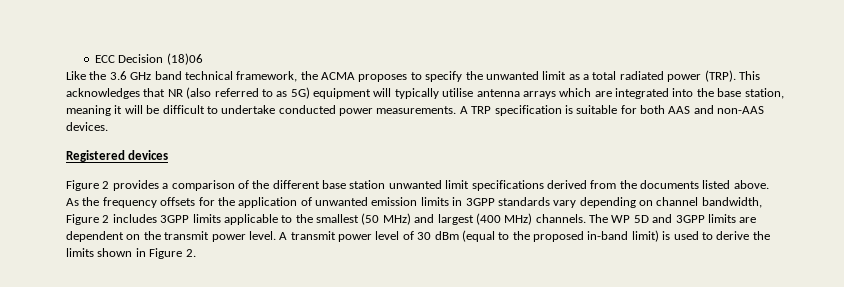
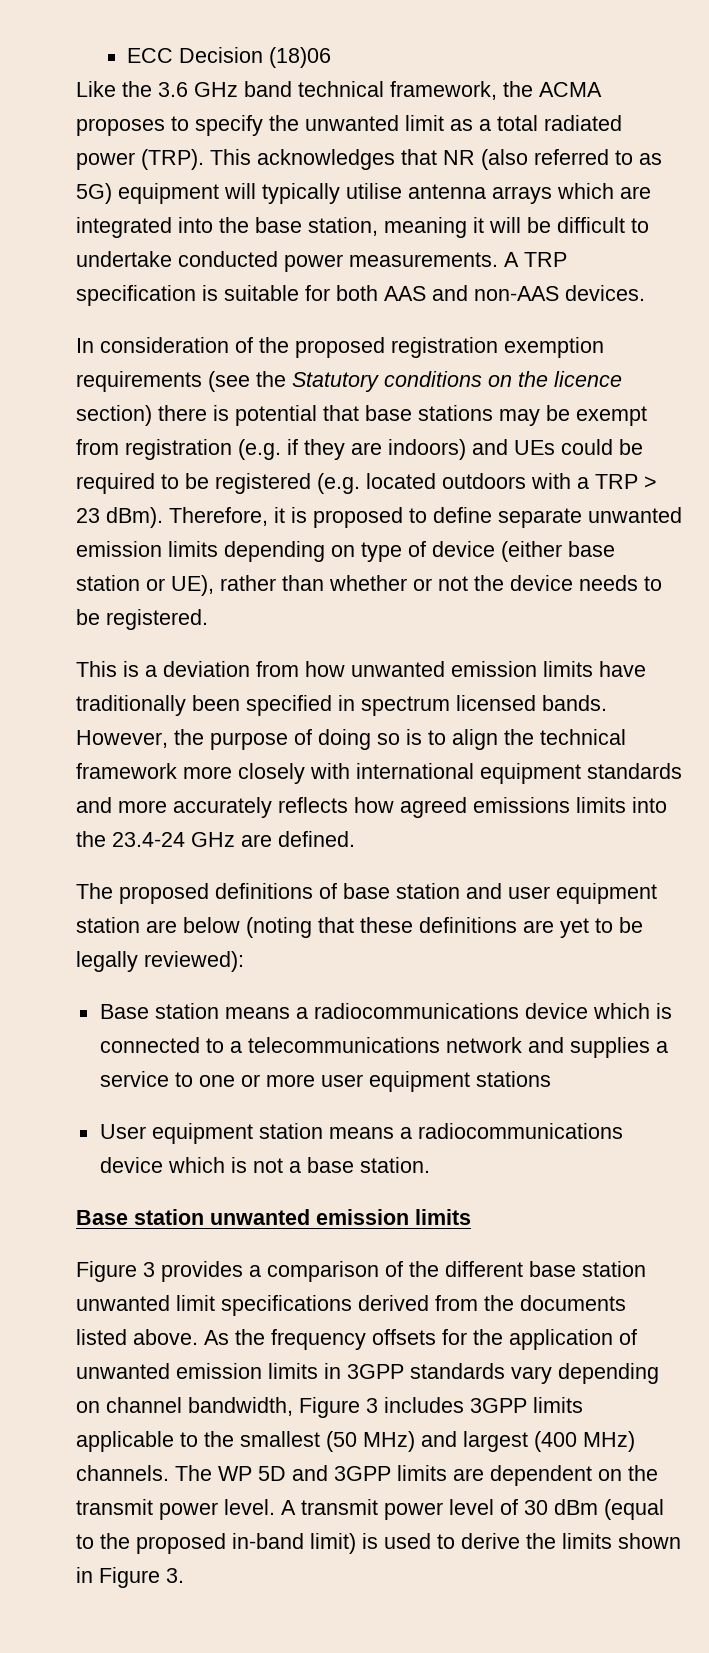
[66,150,169,162] [66,180,110,191] Registered devices // Figure 2 -> [76,337,604,358] [76,371,622,392] [76,405,647,426] [76,439,643,460] [76,473,657,494] [76,507,682,528] [76,541,615,562] [76,575,662,596] [76,609,208,630] [76,661,646,677] [76,695,607,716] [76,729,626,750] [76,763,682,784] [76,797,667,818] [76,831,355,847] [76,883,657,904] [76,917,643,938] [76,951,244,972] [99,1003,672,1019] [99,1037,668,1058] [99,1071,551,1092] [99,1123,623,1144] [99,1157,430,1173] [76,1209,471,1225] [76,1261,155,1282] In consideration of the proposed registration exemption requirements (see the Statutory conditions on the licence section) there is potential that base stations may be exempt from registration (e.g. if they are indoors) and UEs could be required to be registered (e.g. located outdoors with a TRP > 23 dBm). Therefore, it is proposed to define separate unwanted emission limits depending on type of device (either base station or UE), rather than whether or not the device needs to be registered. // This is a deviation from how unwanted emission limits have traditionally been specified in spectrum licensed bands. However, the purpose of doing so is to align the technical framework more closely with international equipment standards and more accurately reflects how agreed emissions limits into the 23.4-24 GHz are defined. // The proposed definitions of base station and user equipment station are below (noting that these definitions are yet to be legally reviewed): // Base station means a radiocommunications device which is connected to a telecommunications network and supplies a service to one or more user equipment stations // User equipment station means a radiocommunications device which is not a base station. // Base station unwanted emission limits // Figure 3
[102,215,110,223] 2 -> [366,1398,378,1413] 3
[185,249,196,257] 2. -> [166,1568,184,1583] 3.

